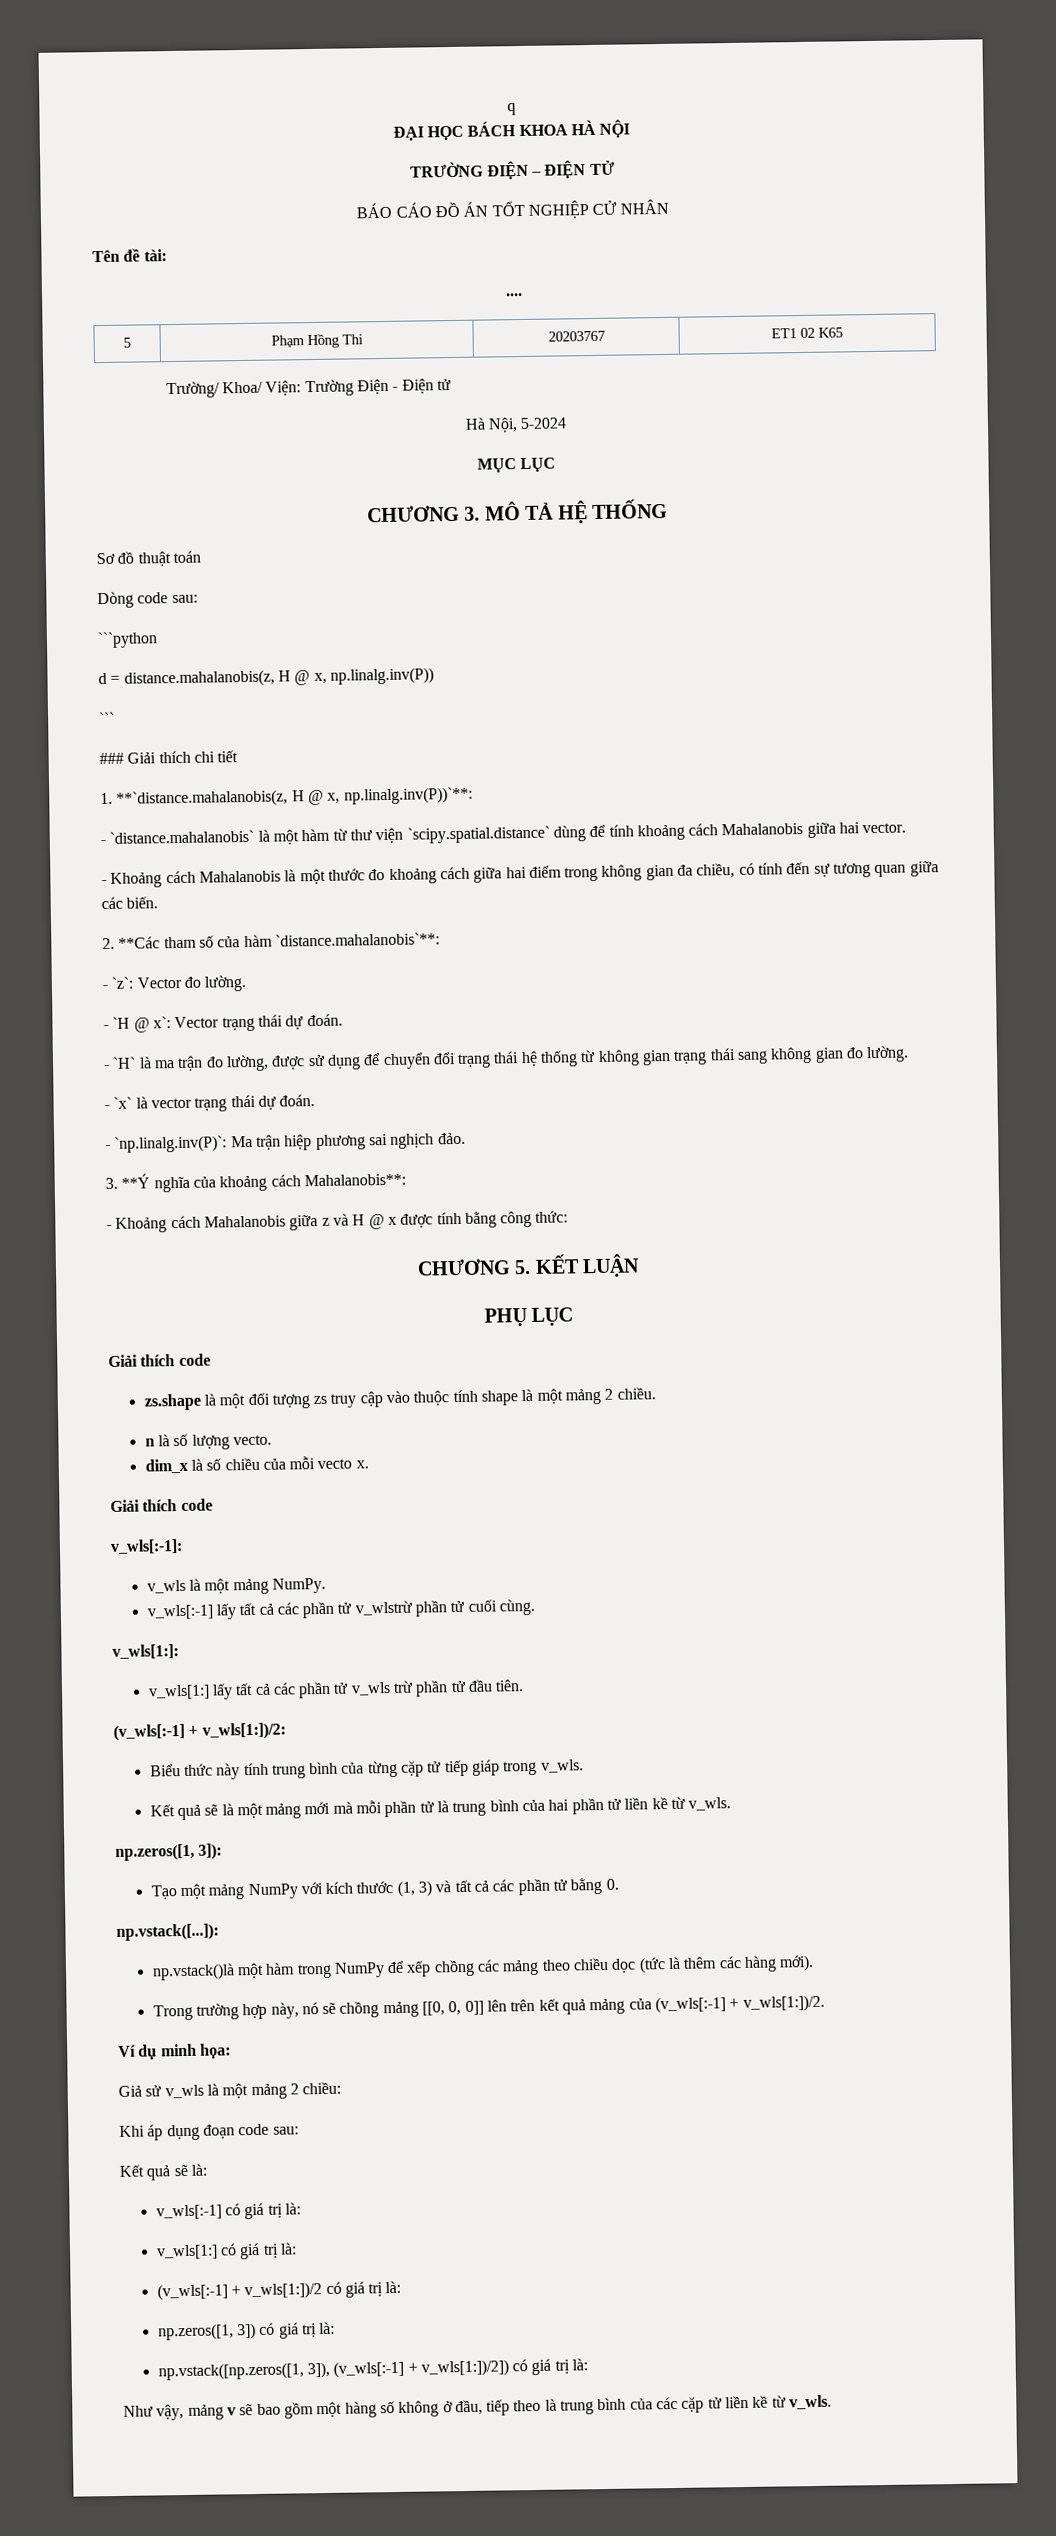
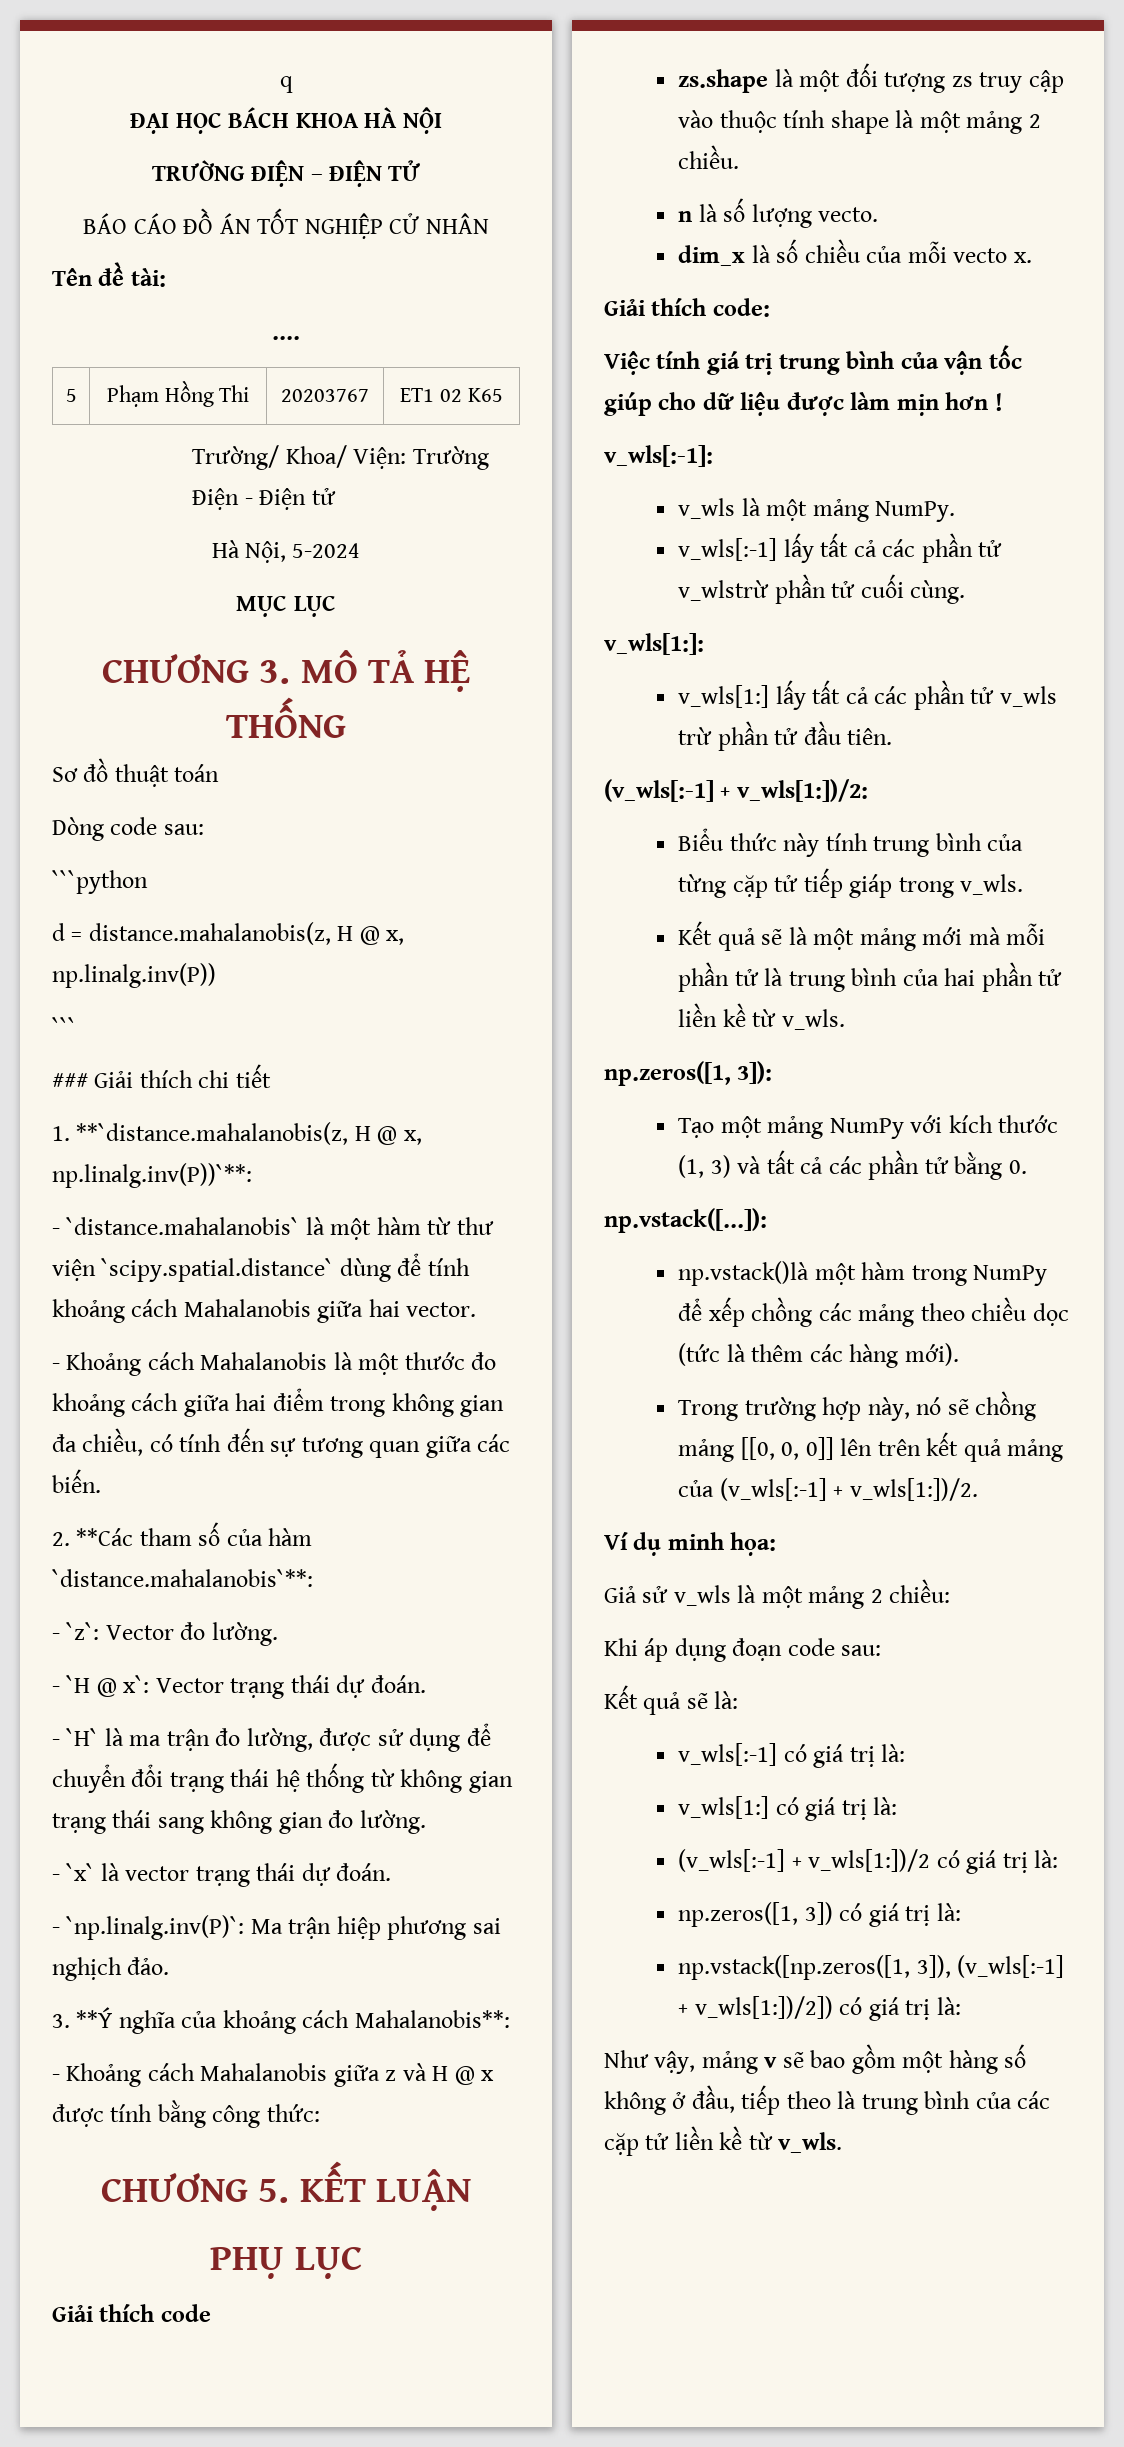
[180,1498,213,1511] code -> [712,298,770,317] [604,345,1022,375] [604,392,1003,416] code: // Việc tính giá trị trung bình của vận tốc giúp cho dữ liệu được làm mịn hơn !

